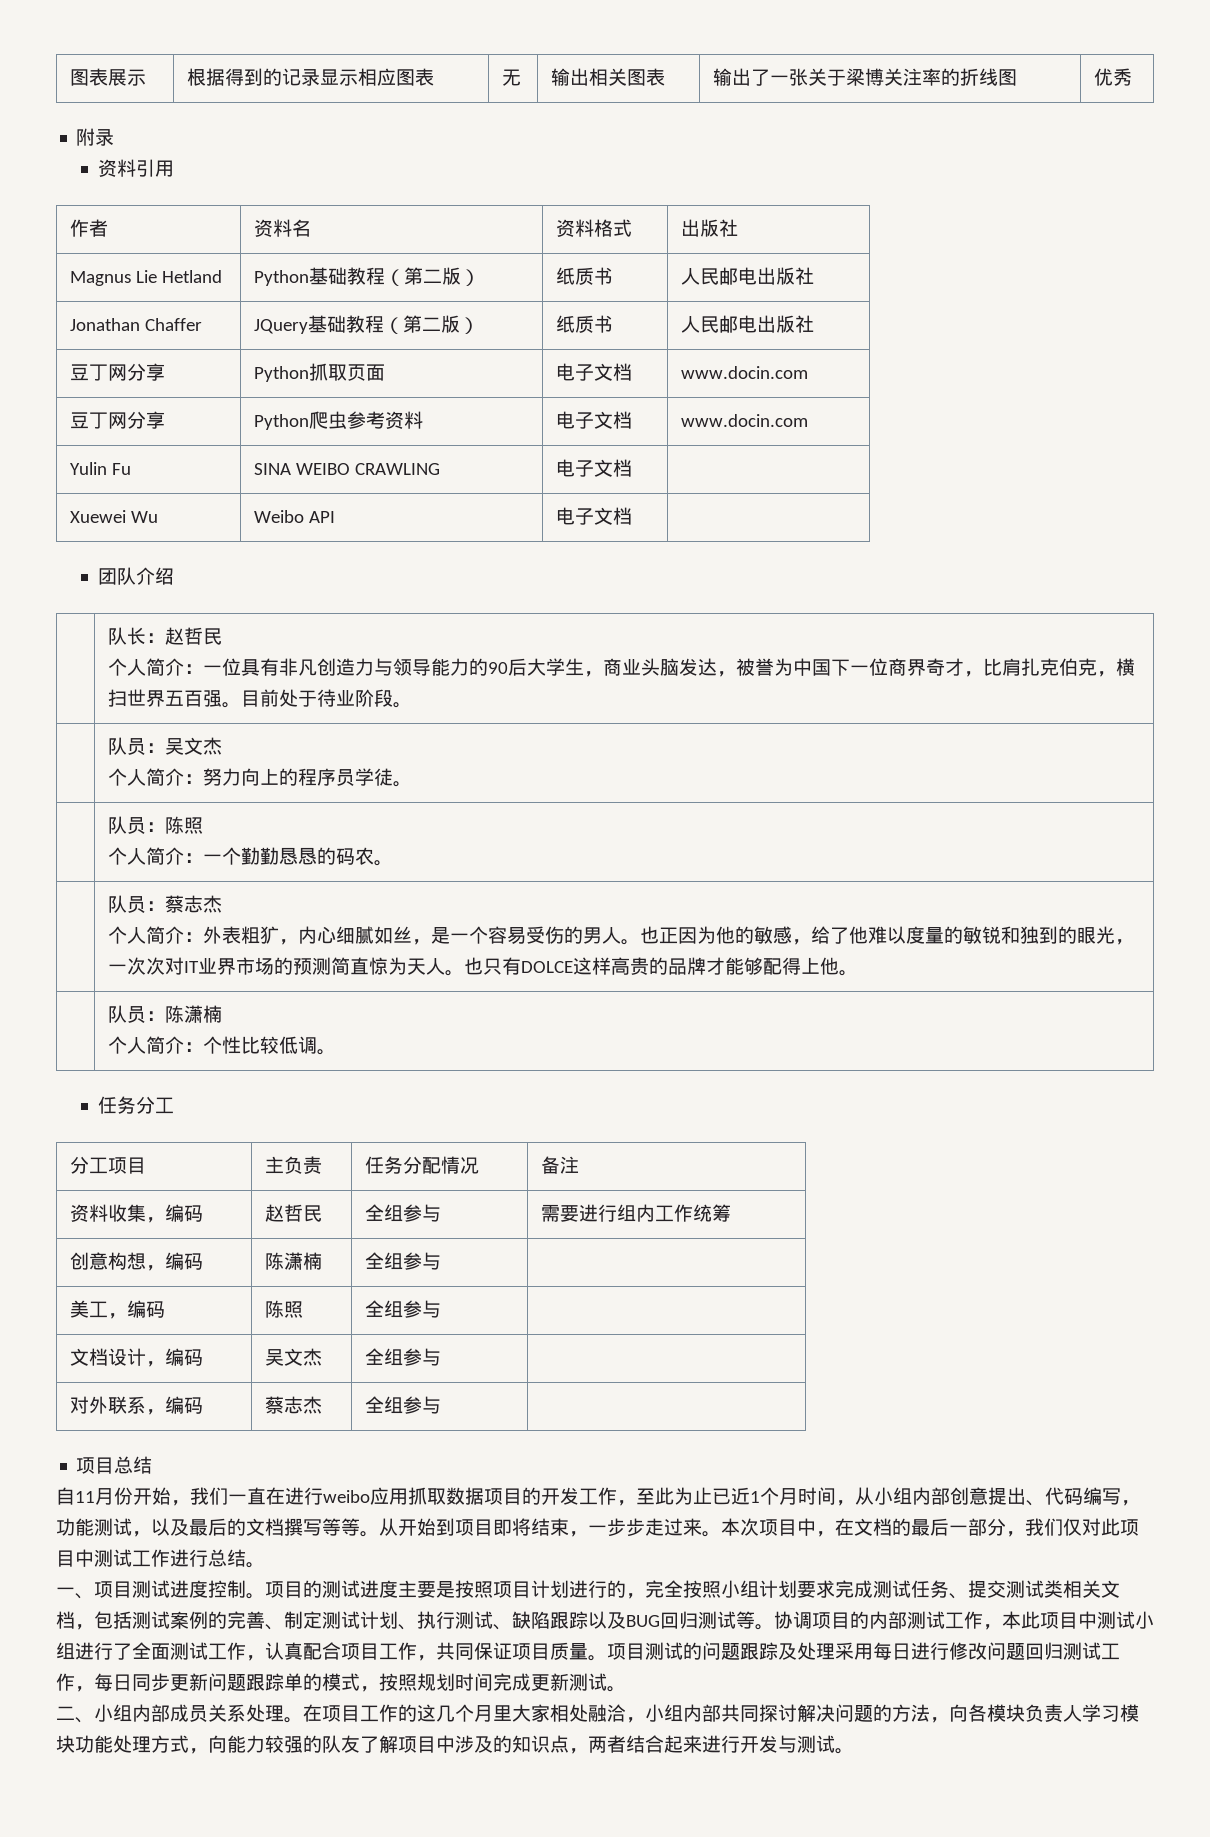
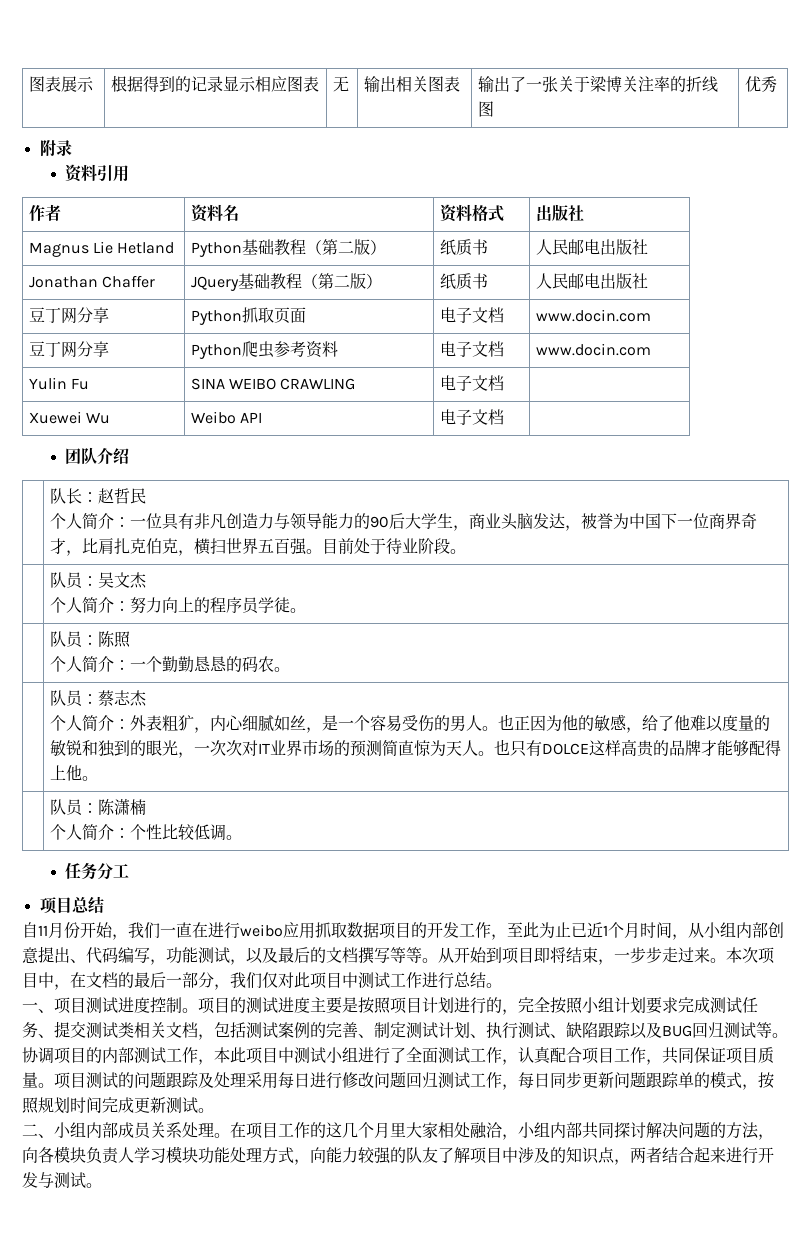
[70,1156,147,1174] [265,1156,323,1174] [365,1156,480,1174] [541,1156,580,1174] [70,1204,204,1223] [265,1204,323,1222] [365,1204,442,1222] [541,1204,732,1222] [70,1252,204,1271] [265,1252,323,1270] [365,1252,442,1270] [70,1300,166,1319] [265,1300,304,1318] [365,1300,442,1318] [70,1348,204,1367] [265,1348,323,1366] [365,1348,442,1366] [70,1396,204,1415] [265,1396,323,1414] [365,1396,442,1414] // 分工项目 | 主负责 | 任务分配情况 | 备注 // 资料收集，编码 | 赵哲民 | 全组参与 | 需要进行组内工作统筹 // 创意构想，编码 | 陈潇楠 | 全组参与 | // 美工，编码 | 陈照 | 全组参与 | // 文档设计，编码 | 吴文杰 | 全组参与 | // 对外联系，编码 | 蔡志杰 | 全组参与 | -> (129, 871) none

